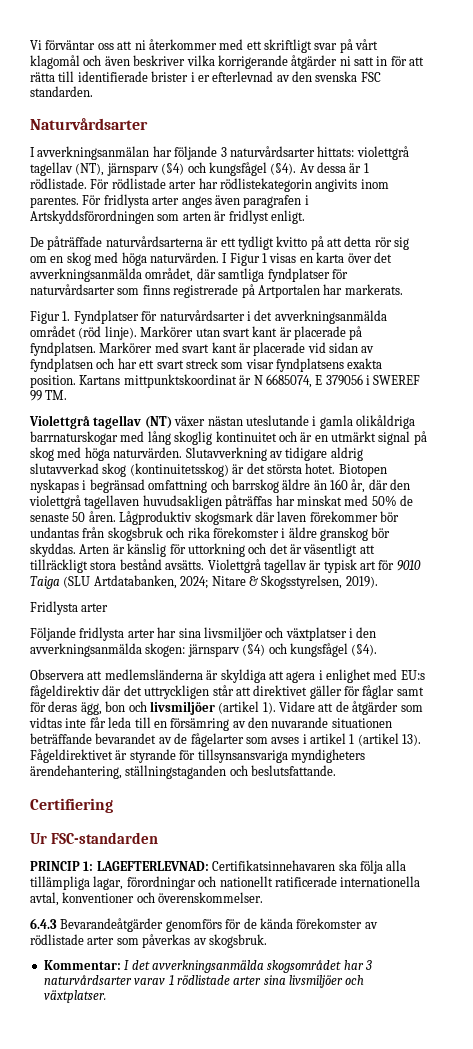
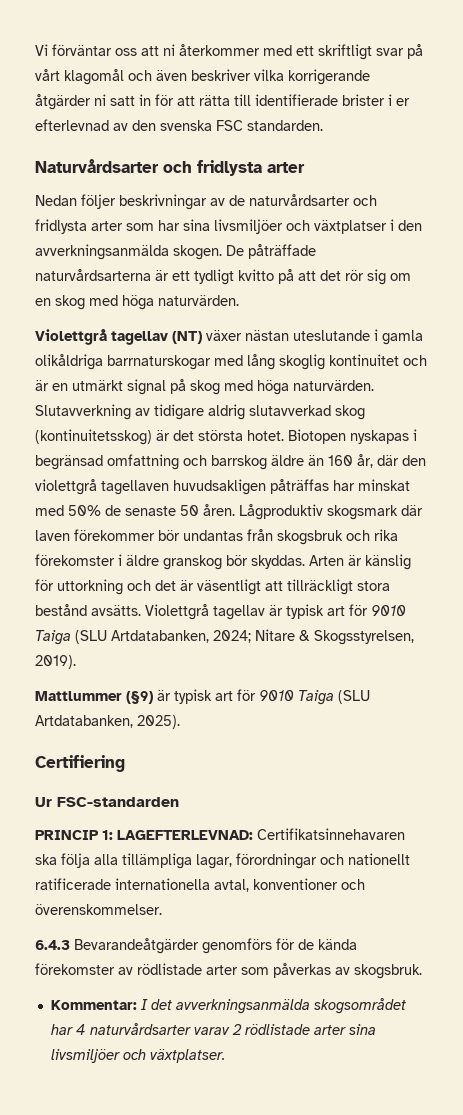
[30,146,409,160] [30,162,369,176] [30,178,389,192] [30,194,309,208] [30,210,305,224] // I avverkningsanmälan har följande 3 naturvårdsarter hittats: violettgrå tagellav (NT), järnsparv (§4) och kungsfågel (§4). Av dessa är 1 rödlistade. För rödlistade arter har rödlistekategorin angivits inom parentes. För fridlysta arter anges även paragrafen i Artskyddsförordningen som arten är fridlyst enligt. // -> [163,160,305,176] [35,194,377,210] [35,219,422,234] [35,244,222,260] och fridlysta arter // Nedan följer beskrivningar av de naturvårdsarter och fridlysta arter som har sina livsmiljöer och växtplatser i den avverkningsanmälda skogen.
[344,236,372,247] detta -> [320,270,341,281] det
[222,252,392,266] [30,268,348,282] [30,284,403,298] [30,310,387,324] [30,326,363,340] [30,342,375,356] [30,358,383,372] [30,374,421,388] [30,390,68,401] I Figur 1 visas en karta över det avverkningsanmälda området, där samtliga fyndplatser för naturvårdsarter som finns registrerade på Artportalen har markerats. // Figur 1. Fyndplatser för naturvårdsarter i det avverkningsanmälda området (röd linje). Markörer utan svart kant är placerade på fyndplatsen. Markörer med svart kant är placerade vid sidan av fyndplatsen och har ett svart streck som visar fyndplatsens exakta position. Kartans mittpunktskoordinat är N 6685074, E 379056 i SWEREF 99 TM. -> (239, 300) none
[30,601,109,615] [30,627,377,641] [30,643,378,657] [30,669,425,683] [30,685,424,699] [30,701,423,715] [29,717,392,731] [30,733,422,747] [30,749,365,763] [30,765,337,779] Fridlysta arter // Följande fridlysta arter har sina livsmiljöer och växtplatser i den avverkningsanmälda skogen: järnsparv (§4) och kungsfågel (§4). // Observera att medlemsländerna är skyldiga att agera i enlighet med EU:s fågeldirektiv där det uttryckligen står att direktivet gäller för fåglar samt för deras ägg, bon och livsmiljöer (artikel 1). Vidare att de åtgärder som vidtas inte får leda till en försämring av den nuvarande situationen beträffande bevarandet av de fågelarter som avses i artikel 1 (artikel 13). Fågeldirektivet är styrande för tillsynsansvariga myndigheters ärendehantering, ställningstaganden och beslutsfattande. -> [35,689,370,705] [35,715,180,729] Mattlummer (§9) är typisk art för 9010 Taiga (SLU Artdatabanken, 2025).
[365,960,372,970] 3 -> [75,1024,86,1035] 4
[168,975,174,985] 1 -> [231,1024,242,1035] 2

